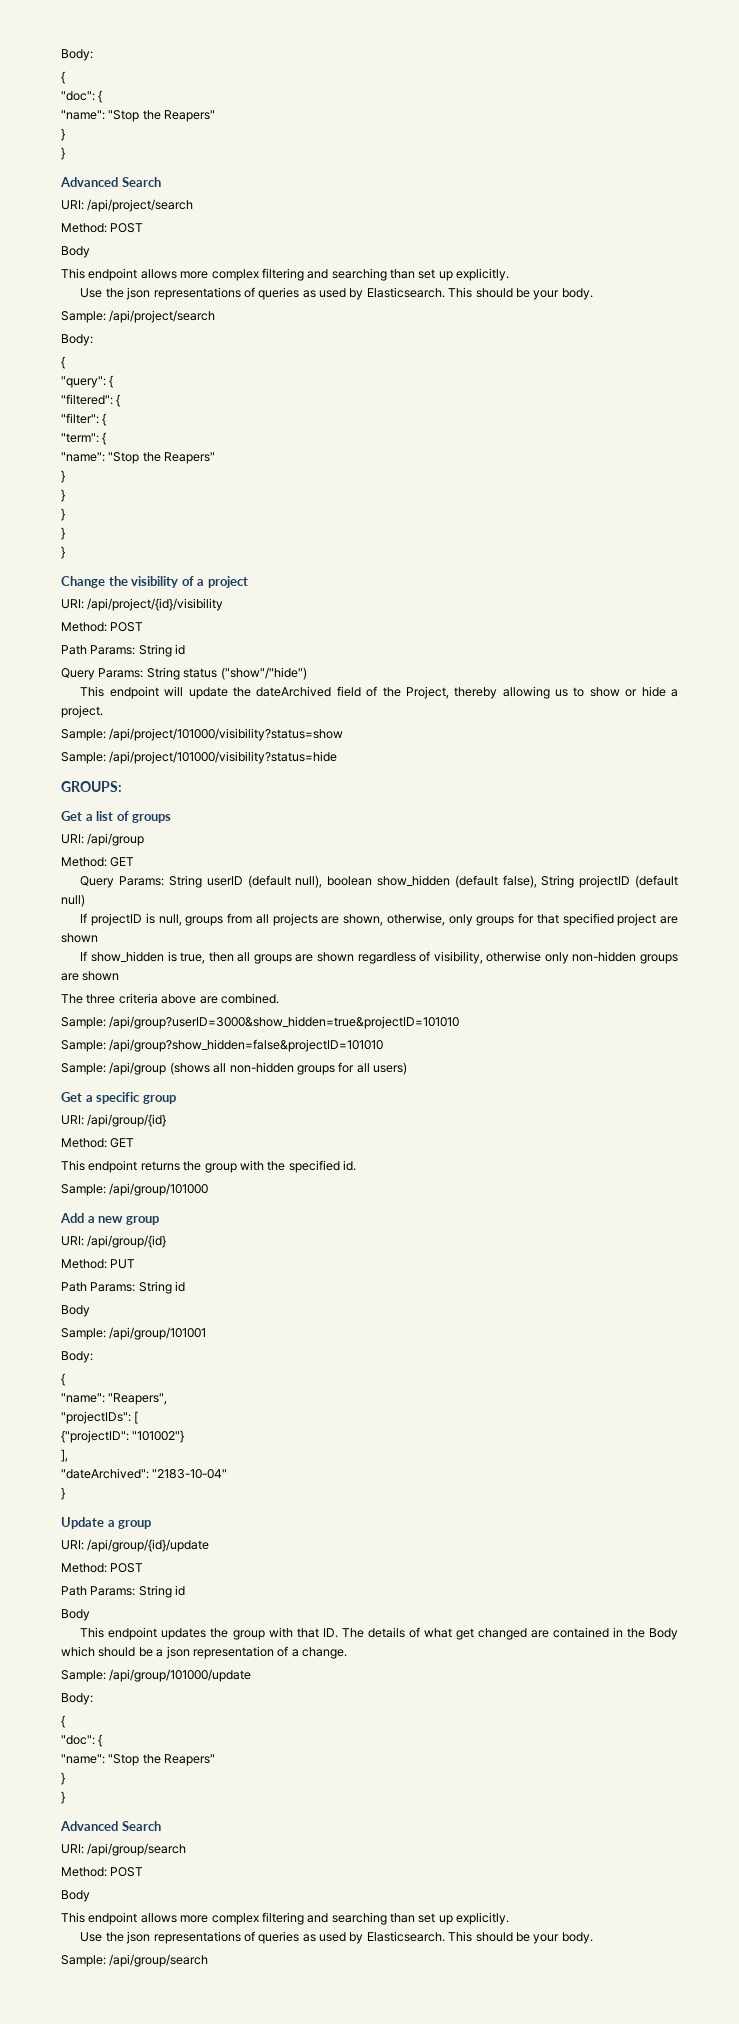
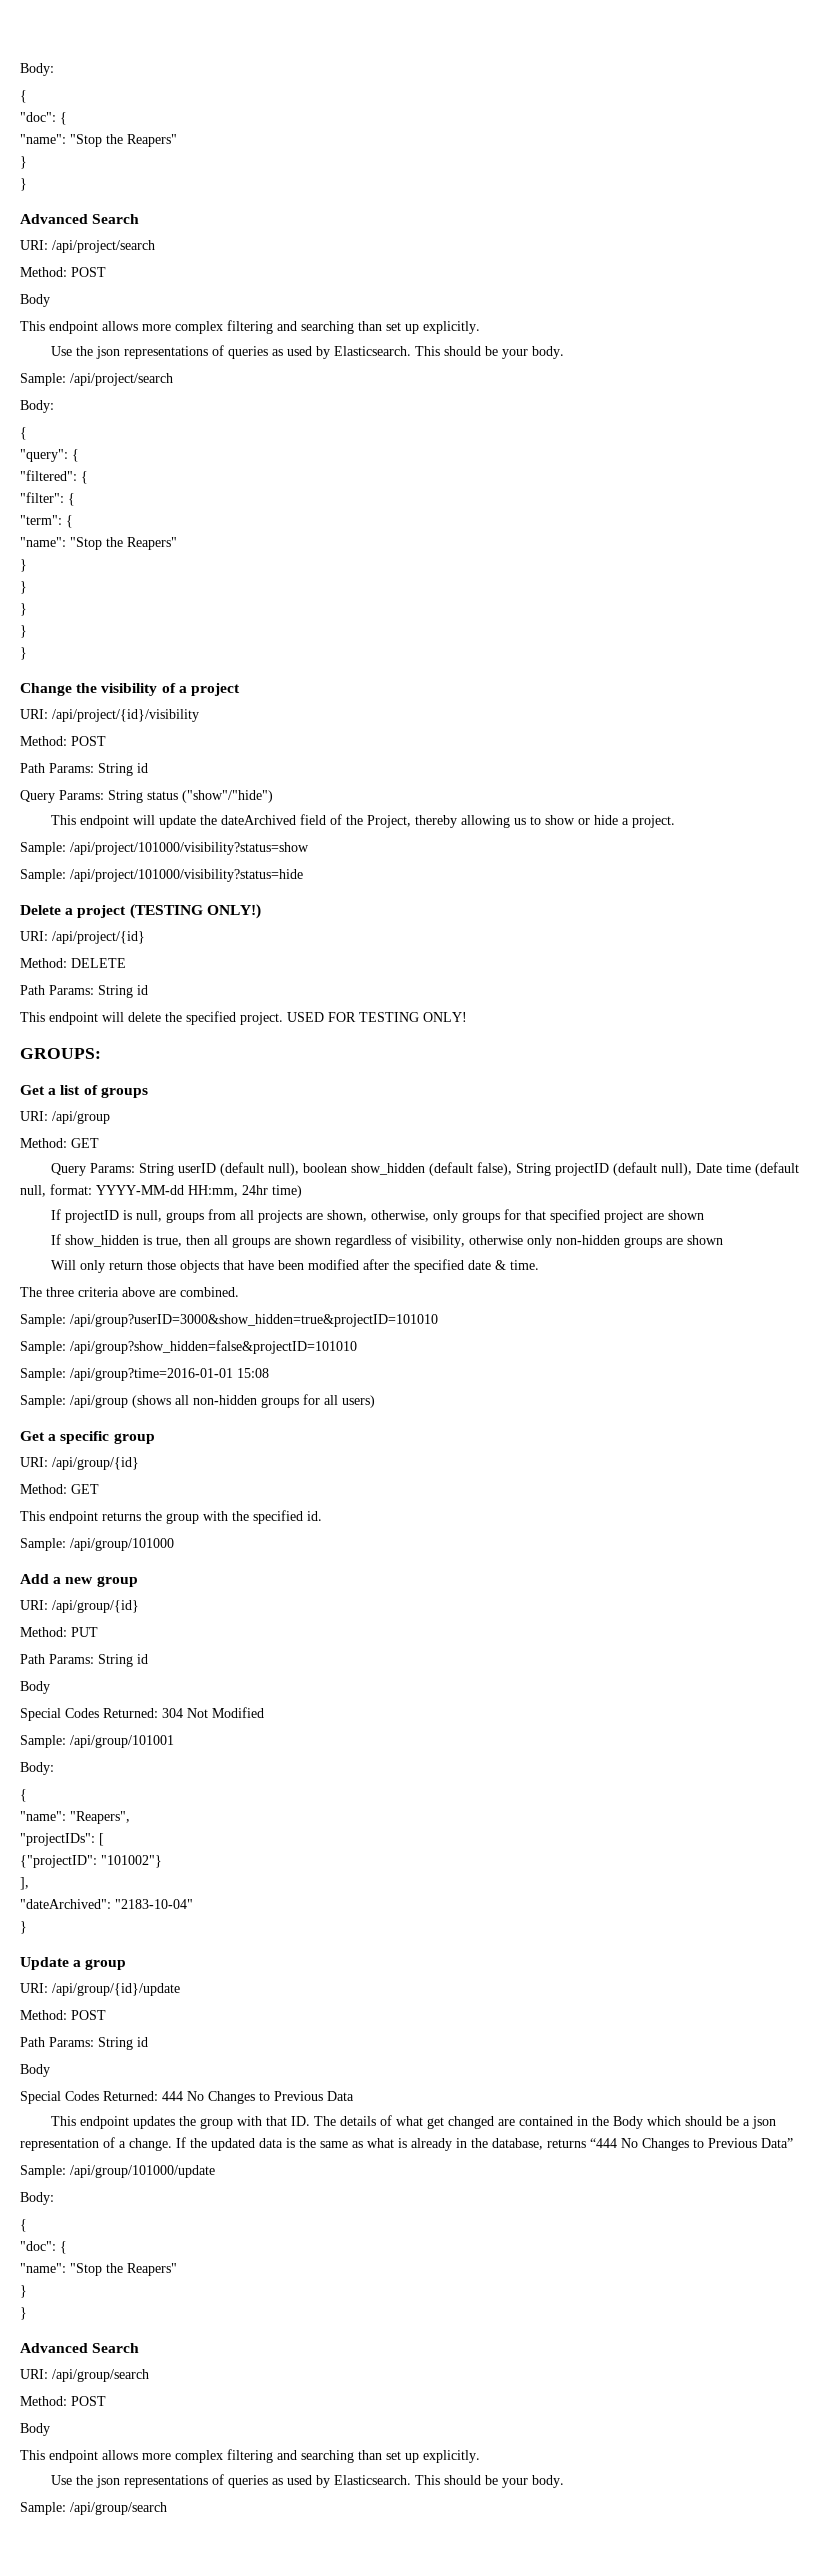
(338, 757) none -> [20,904,261,919] [20,931,145,944] [20,958,126,968] [20,985,148,998] [20,1011,467,1025] // Delete a project (TESTING ONLY!) // URI: /api/project/{id} // Method: DELETE // Path Params: String id // This endpoint will delete the specified project. USED FOR TESTING ONLY!
[61,894,85,907] null) -> [660,1162,799,1176] [20,1184,302,1198] null), Date time (default null, format: YYYY-MM-dd HH:mm, 24hr time)
(120, 976) none -> [50,1259,539,1273] // Will only return those objects that have been modified after the specified date & time.
(384, 1045) none -> [20,1368,269,1381] // Sample: /api/group?time=2016-01-01 15:08
(90, 1311) none -> [20,1707,264,1721] // Special Codes Returned: 304 Not Modified
(90, 1615) none -> [20,2091,354,2104] // Special Codes Returned: 444 No Changes to Previous Data
(347, 1653) none -> [176,2137,793,2151] If the updated data is the same as what is already in the database, returns “444 No Changes to Previous Data”

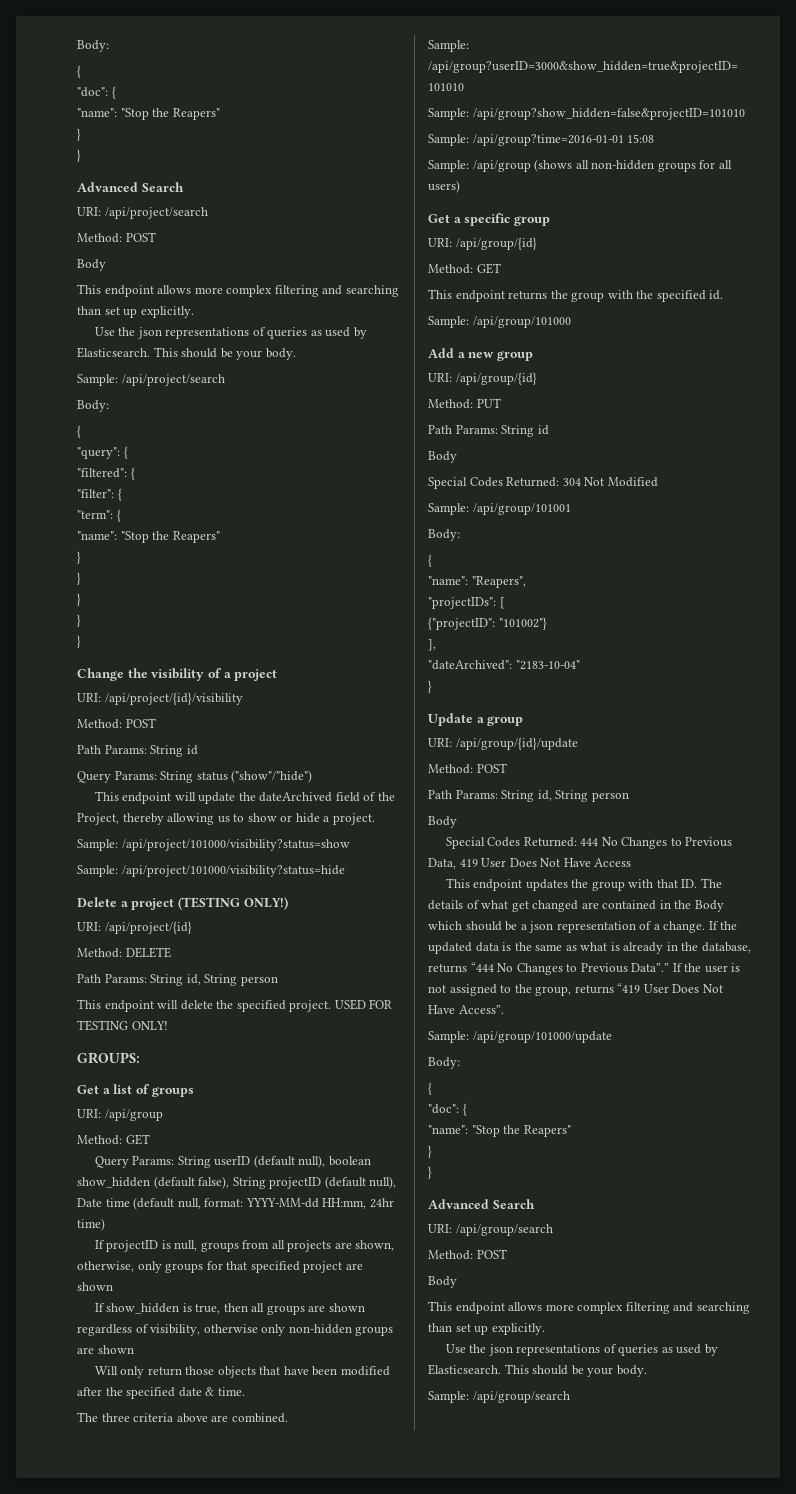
[137,985,148,995] id -> [186,974,278,986] id, String person
[137,2037,148,2047] id -> [537,790,629,802] id, String person
[327,2091,354,2101] Data -> [428,858,632,869] Data, 419 User Does Not Have Access
[761,2138,793,2148] Data” -> [631,963,741,973] [428,983,723,996] [428,1005,504,1014] Data”.” If the user is not assigned to the group, returns “419 User Does Not Have Access”.

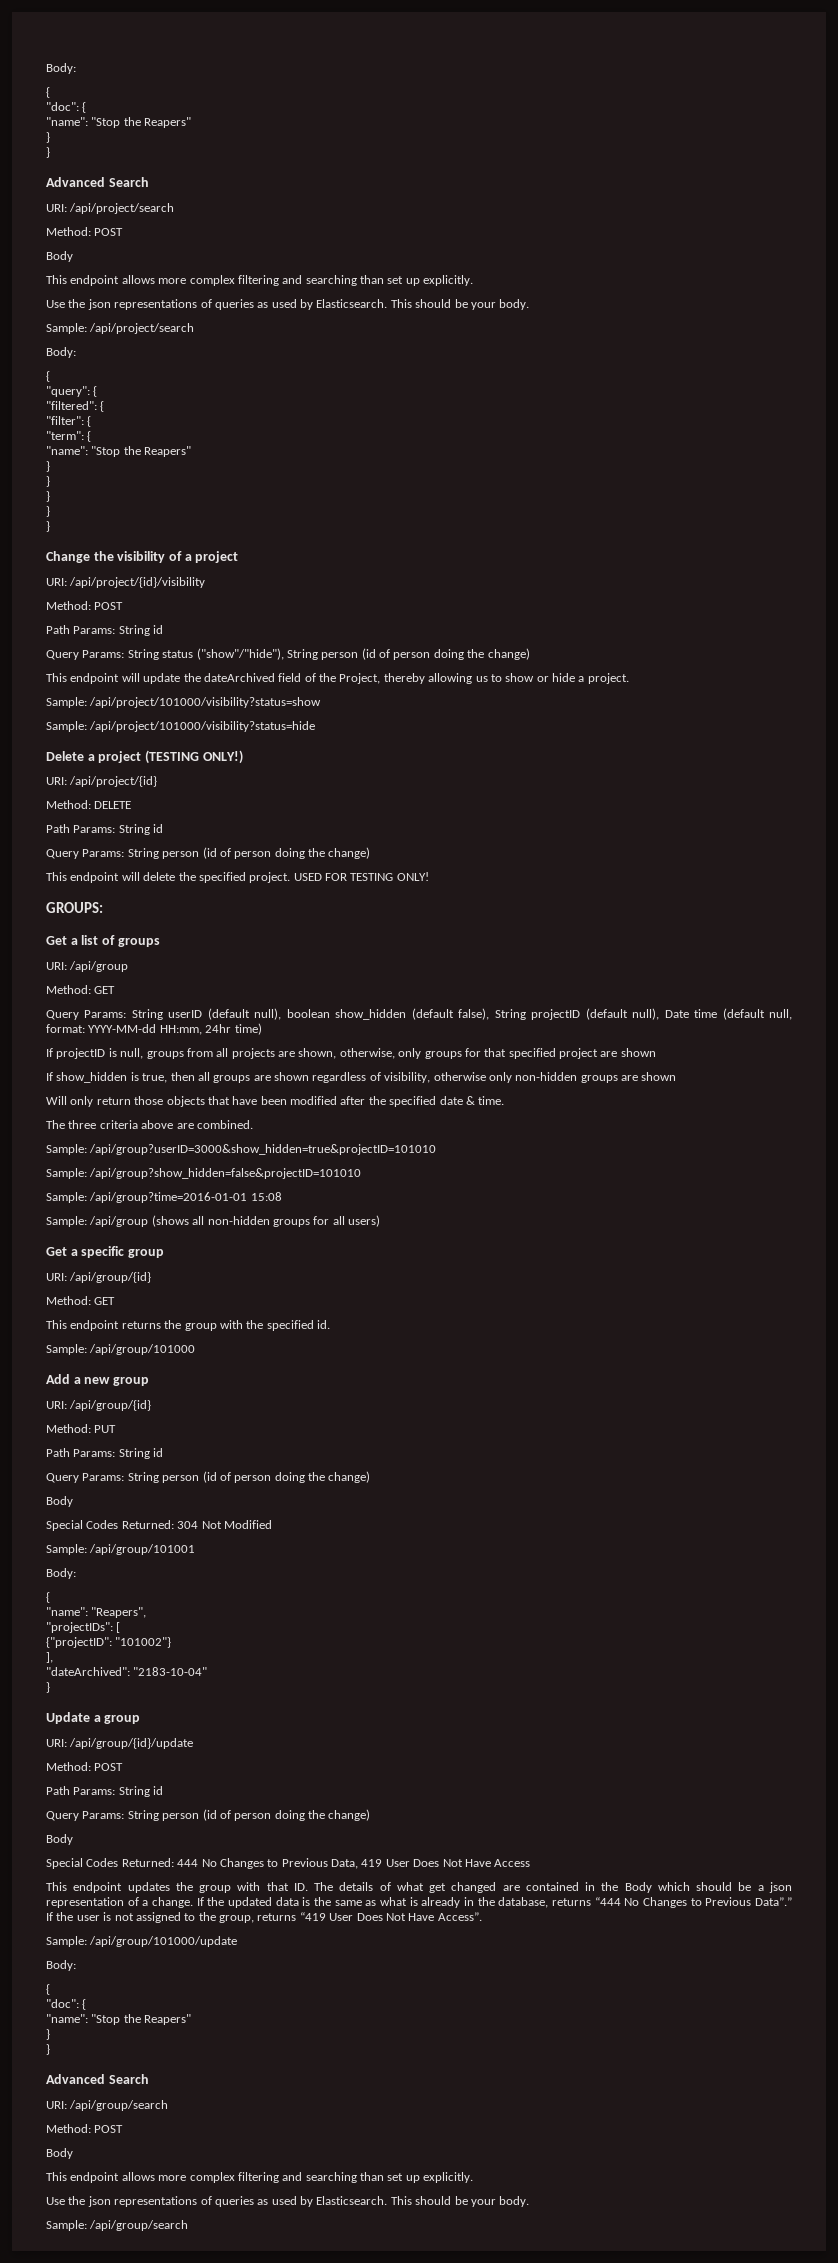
[231,770,313,783] ("show"/"hide") -> [196,648,530,660] ("show"/"hide"), String person (id of person doing the change)
[186,974,278,986] id, String person -> [153,824,164,833] [46,847,371,859] id // Query Params: String person (id of person doing the change)
(549, 430) none -> [46,1471,371,1483] // Query Params: String person (id of person doing the change)
[537,790,629,802] id, String person -> [153,1786,164,1795] [46,1809,371,1821] id // Query Params: String person (id of person doing the change)

